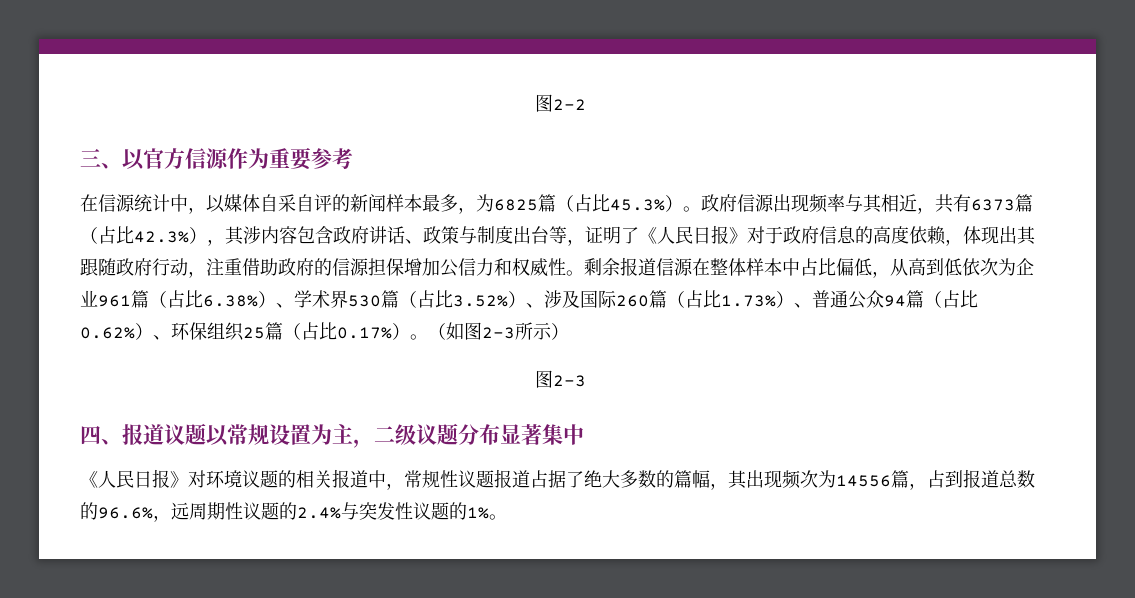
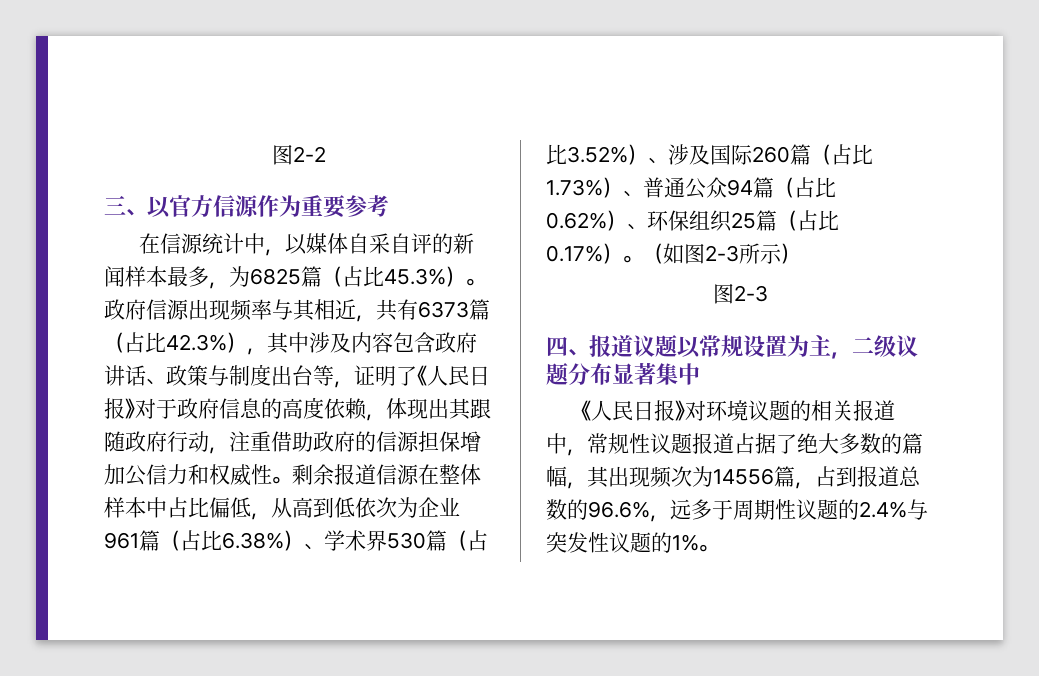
[243,226,261,244] 涉 -> [288,332,351,353] 中涉及
(189, 511) none -> [691,499,733,520] 多于

